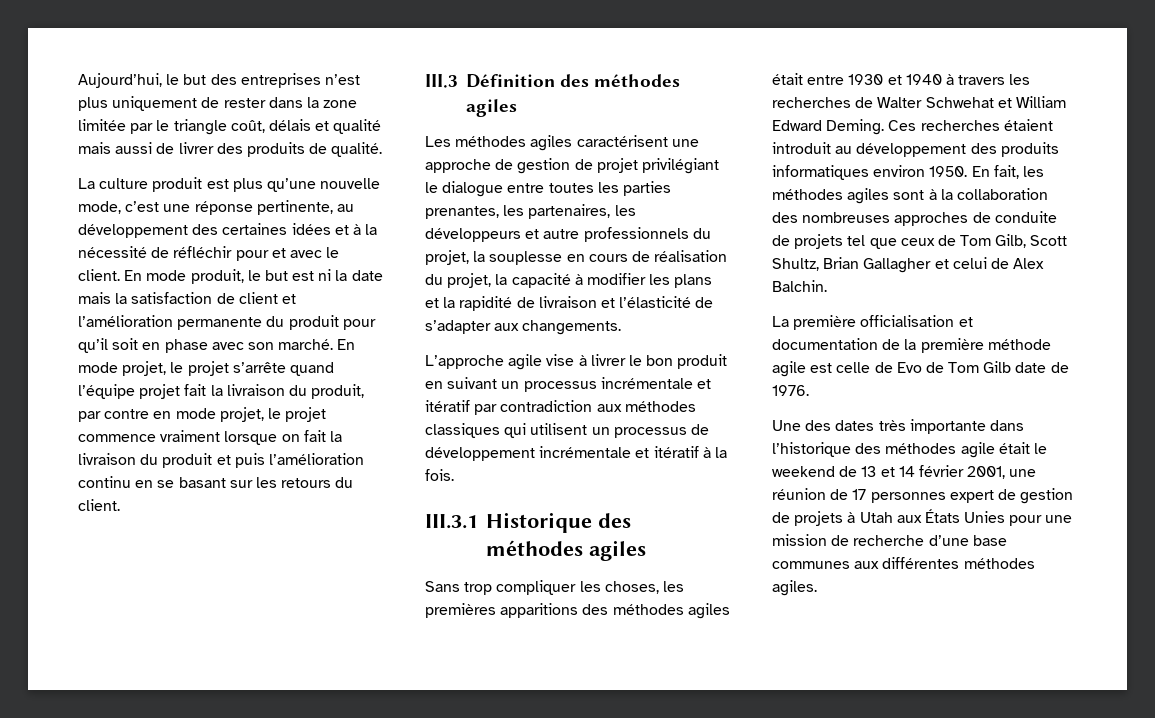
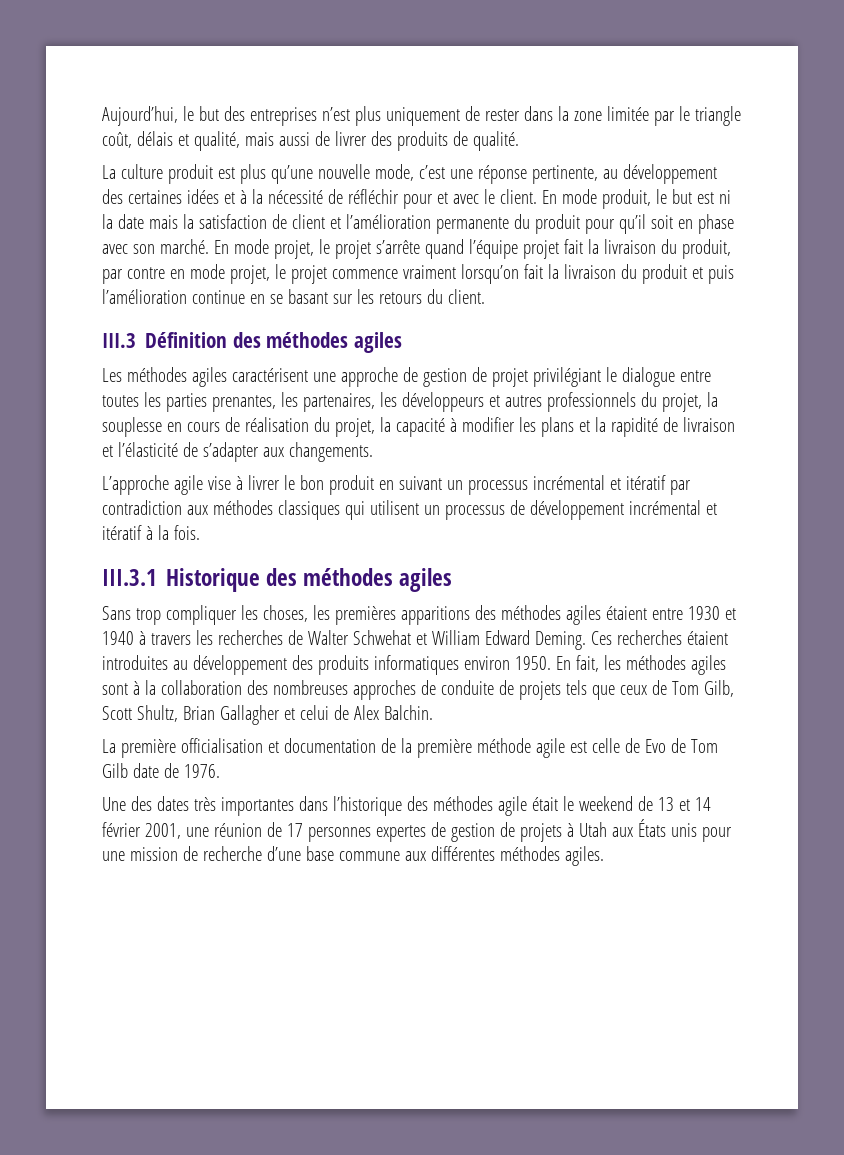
[333,119,382,134] qualité -> [193,131,240,151] qualité,
[224,431,300,445] lorsque on -> [460,264,519,284] lorsqu’on
[78,476,131,488] continu -> [191,290,245,304] continue
[543,229,580,239] autre -> [504,395,542,407] autres
[600,377,693,389] incrémentale -> [532,475,605,490] incrémental
[539,446,632,458] incrémentale -> [628,500,701,515] incrémental
[772,73,803,85] était -> [605,606,647,620] étaient
[772,142,831,154] introduit -> [102,655,168,670] introduites
[847,235,866,246] tel -> [565,680,587,695] tels
[909,419,986,434] importante -> [220,797,294,816] importantes
[949,490,994,503] expert -> [375,825,426,842] expertes
[964,511,1006,523] Unies -> [670,823,697,837] unis
[772,561,850,569] communes -> [338,851,400,861] commune

